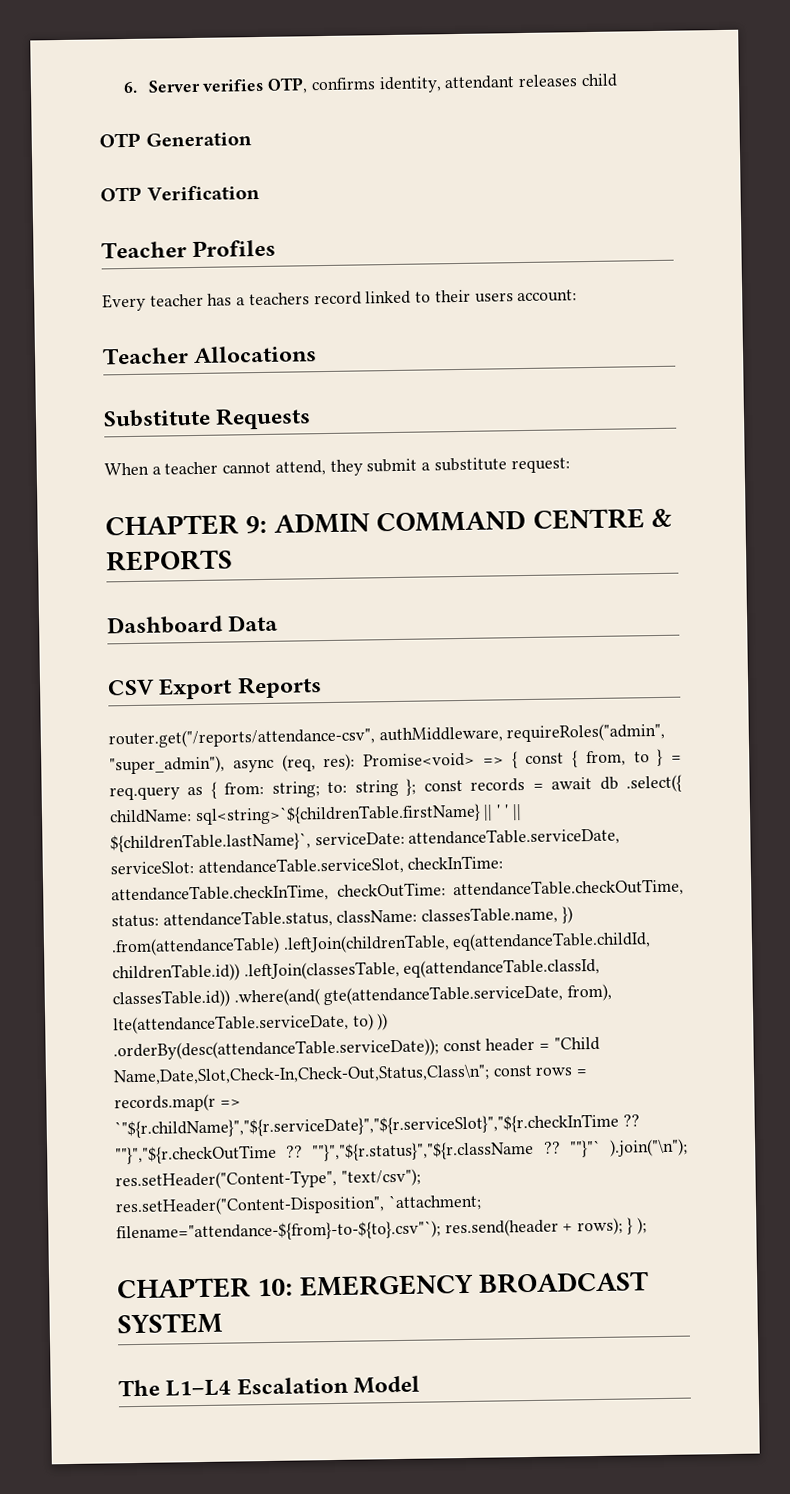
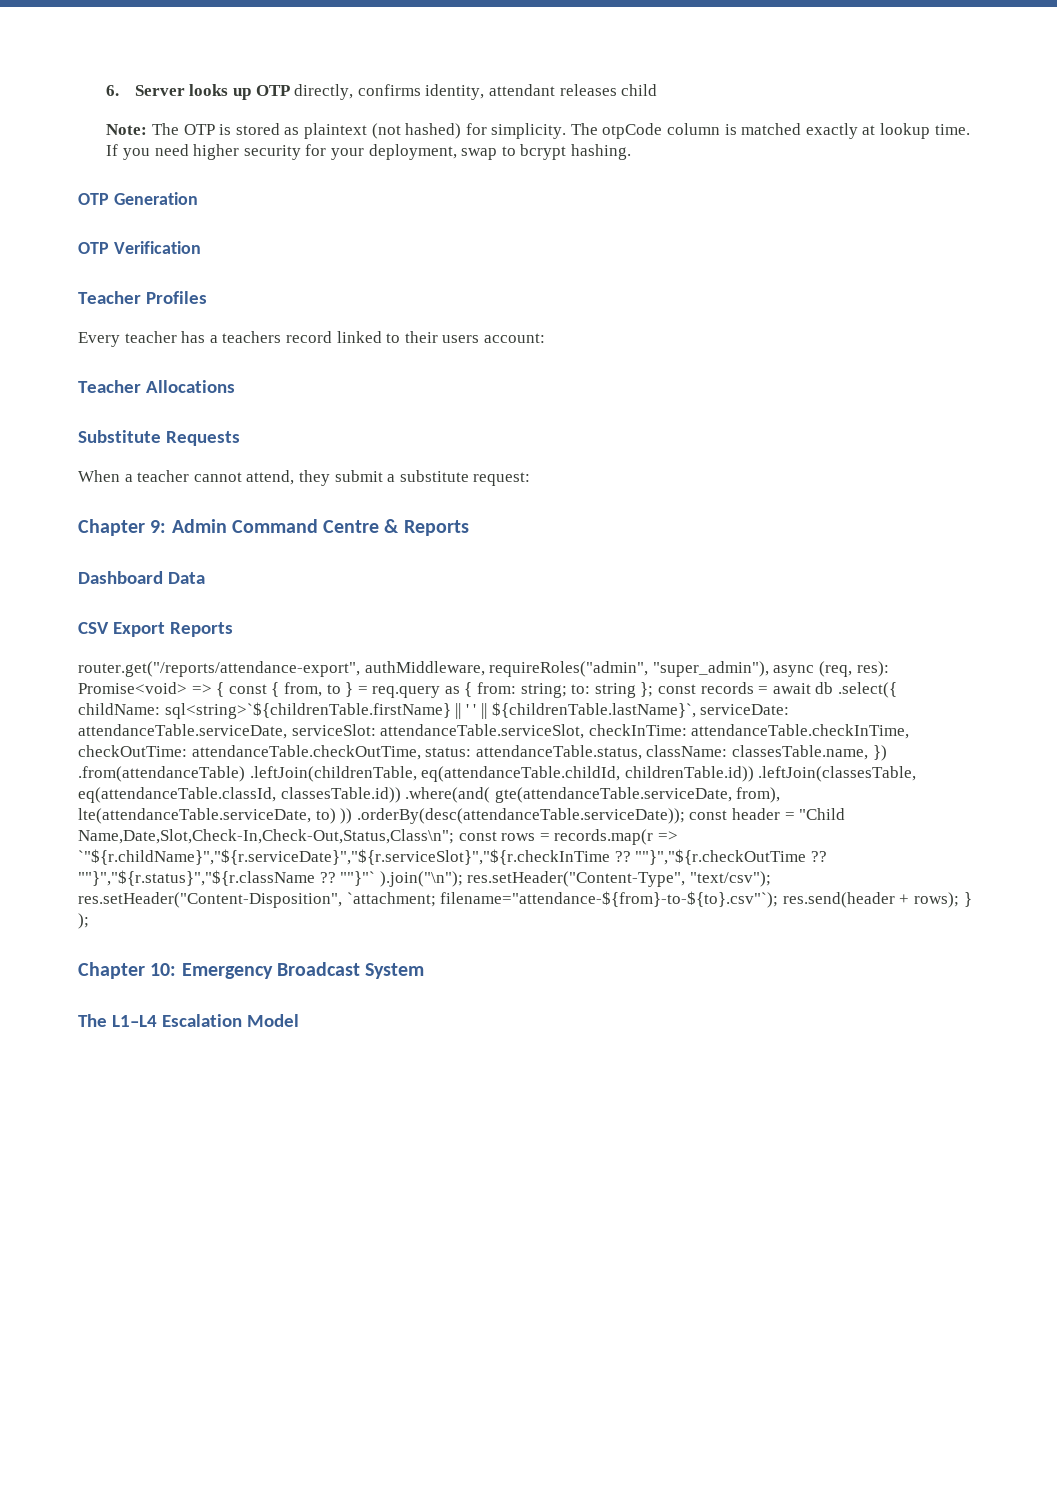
[202,77,309,94] verifies OTP, -> [189,84,354,100] looks up OTP directly,
(617, 80) none -> [106,123,970,139] [106,144,631,160] // Note: The OTP is stored as plaintext (not hashed) for simplicity. The otpCode column is matched exactly at lookup time. If you need higher security for your deployment, swap to bcrypt hashing.
[105,508,673,537] [105,549,233,572] CHAPTER 9: ADMIN COMMAND CENTRE & REPORTS -> [78,519,469,536] Chapter 9: Admin Command Centre & Reports
[108,727,375,749] router.get("/reports/attendance-csv", -> [78,661,360,677] router.get("/reports/attendance-export",
[117,1271,650,1300] [117,1312,223,1335] CHAPTER 10: EMERGENCY BROADCAST SYSTEM -> [78,962,425,979] Chapter 10: Emergency Broadcast System

